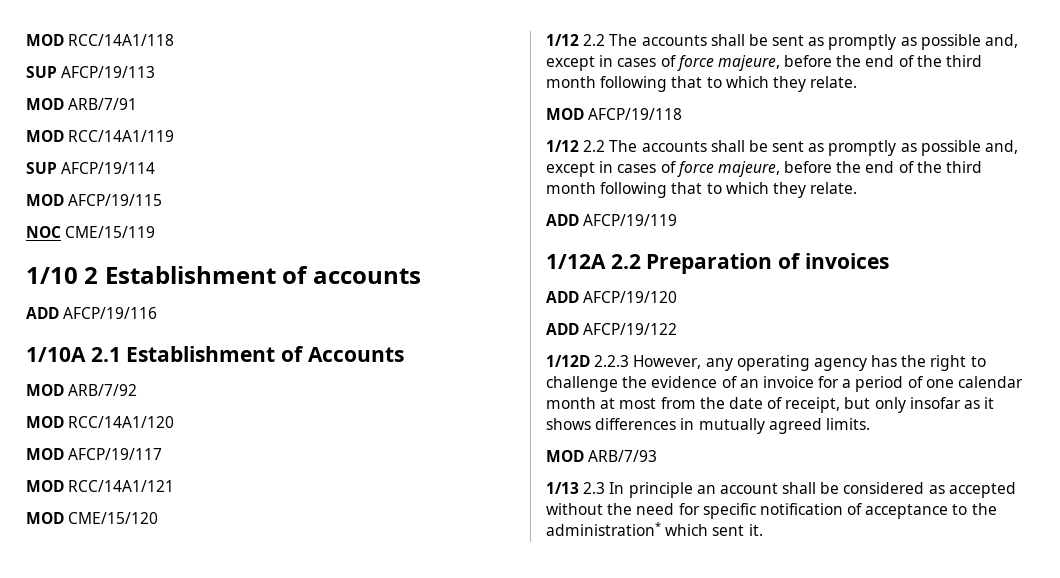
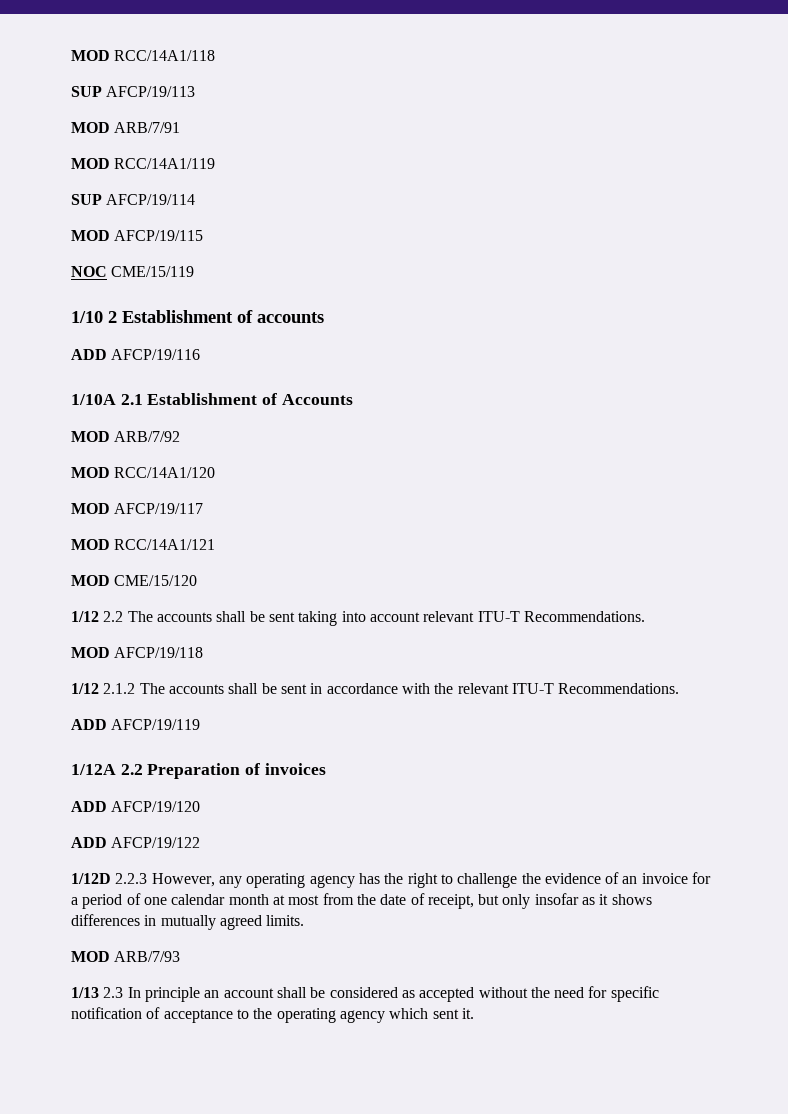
[808,34,1019,50] [546,55,983,71] [546,76,858,92] as promptly as possible and, except in cases of force majeure, before the end of the third month following that to which they relate. -> [298,611,645,626] taking into account relevant ITU-T Recommendations.
[583,140,1019,156] [546,161,983,177] [546,182,858,198] 2.2 The accounts shall be sent as promptly as possible and, except in cases of force majeure, before the end of the third month following that to which they relate. -> [103,683,680,694] 2.1.2 The accounts shall be sent in accordance with the relevant ITU-T Recommendations.
[546,522,661,536] administration* -> [276,1008,385,1023] operating agency

